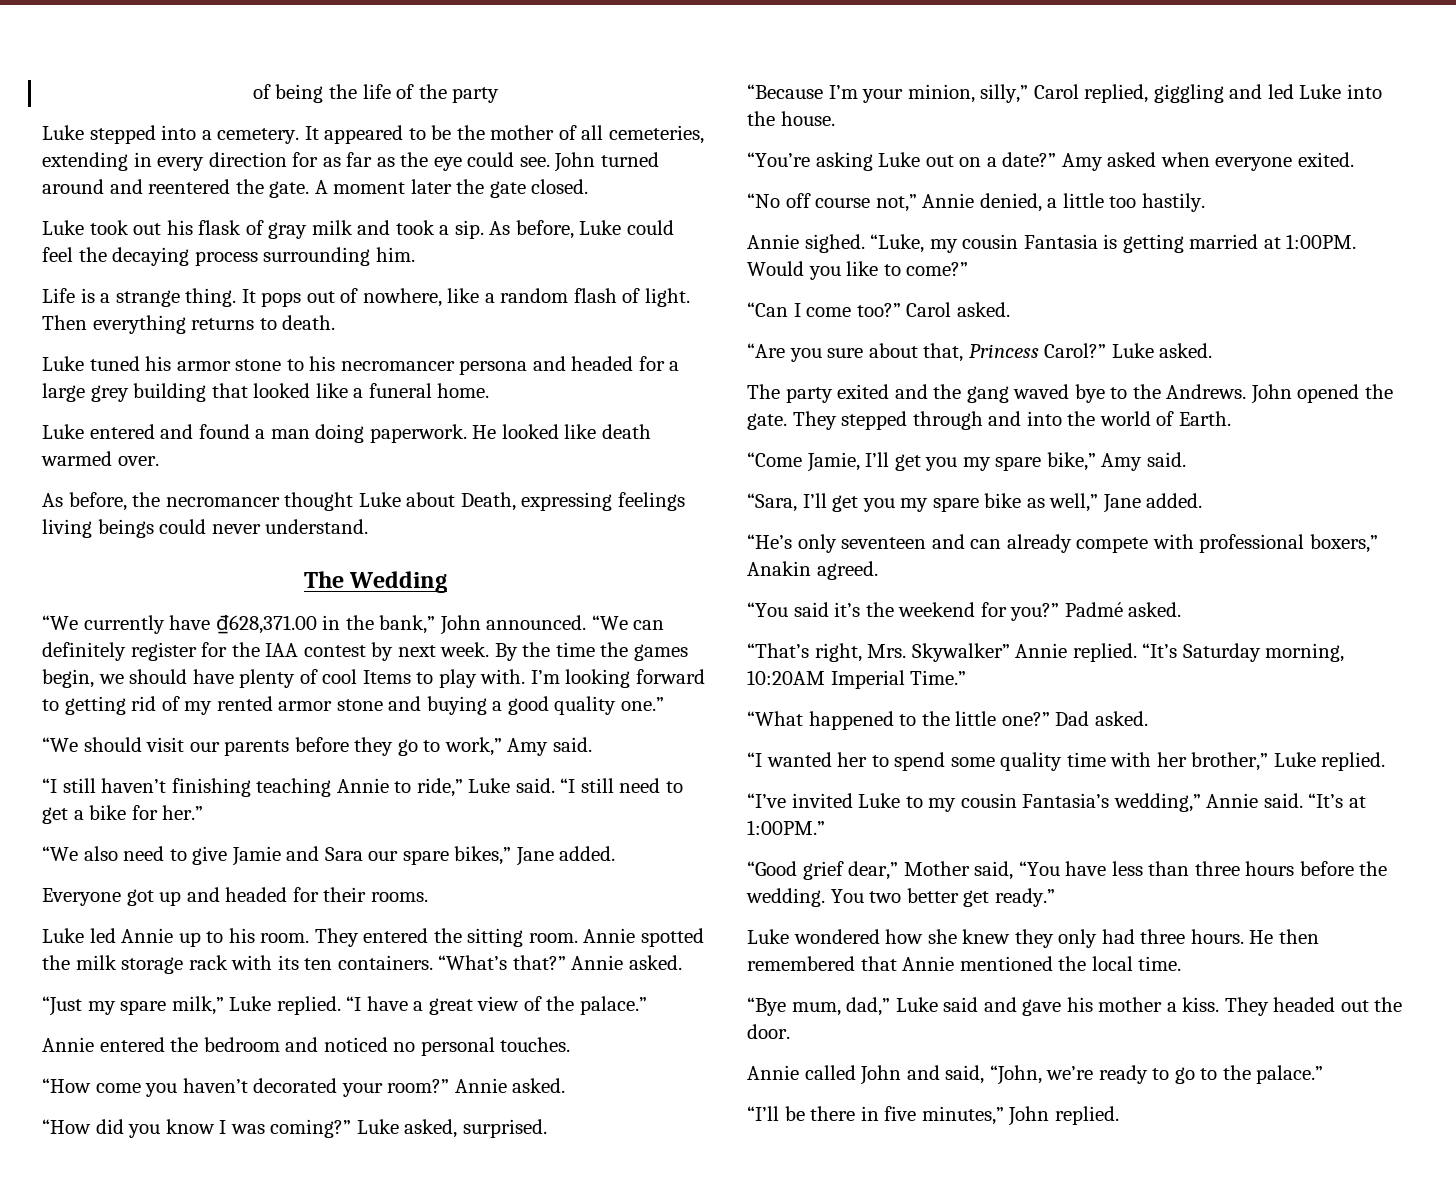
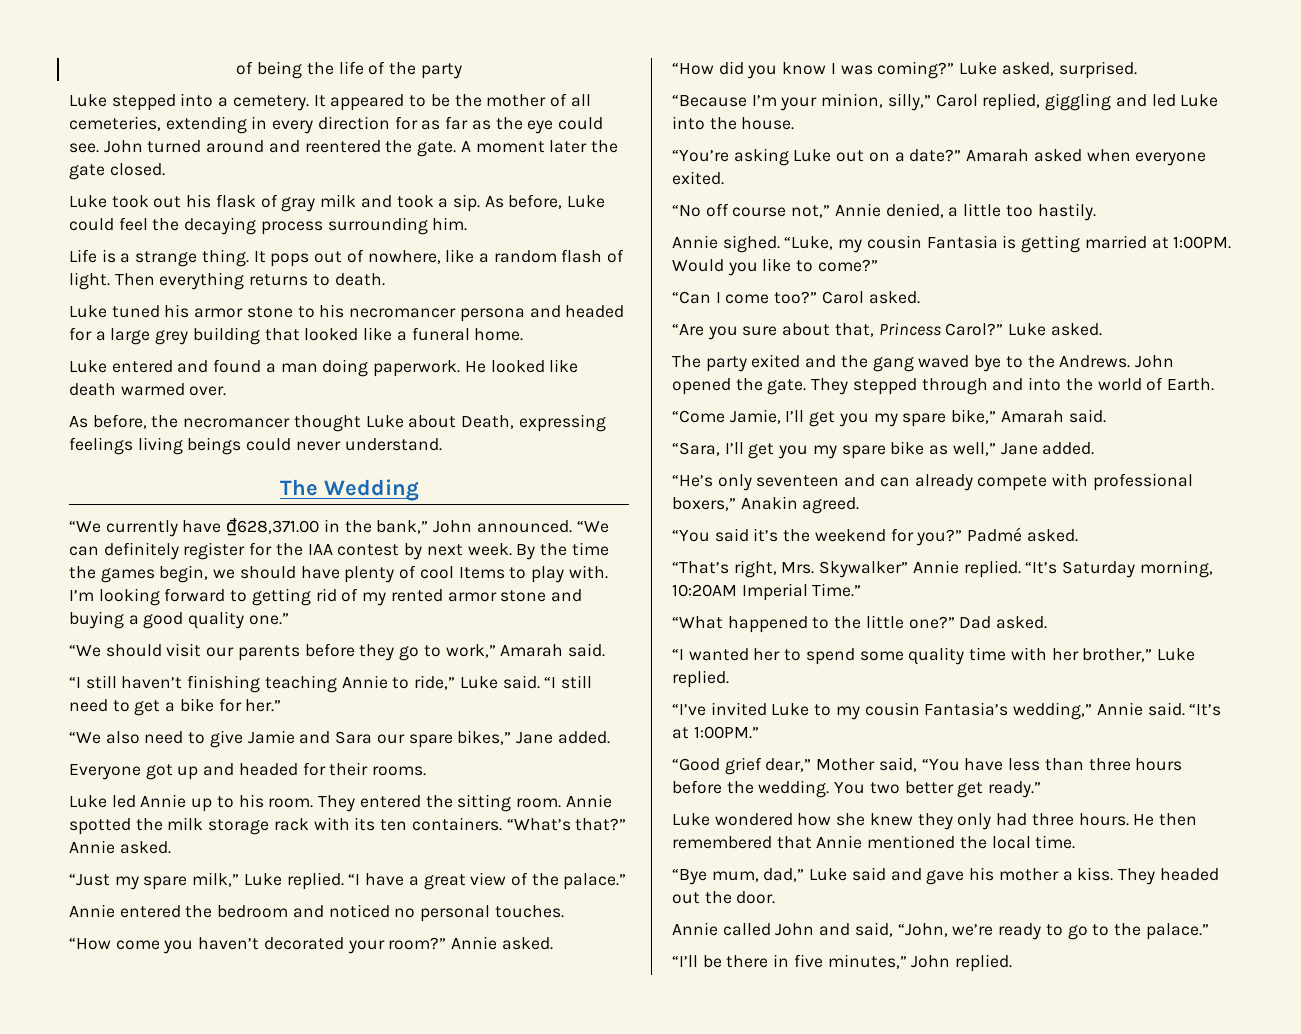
[507,738,549,756] Amy -> [500,644,564,657] Amarah
[1061,153,1103,171] Amy -> [966,149,1030,162] Amarah
[1101,453,1143,471] Amy -> [1000,410,1064,423] Amarah

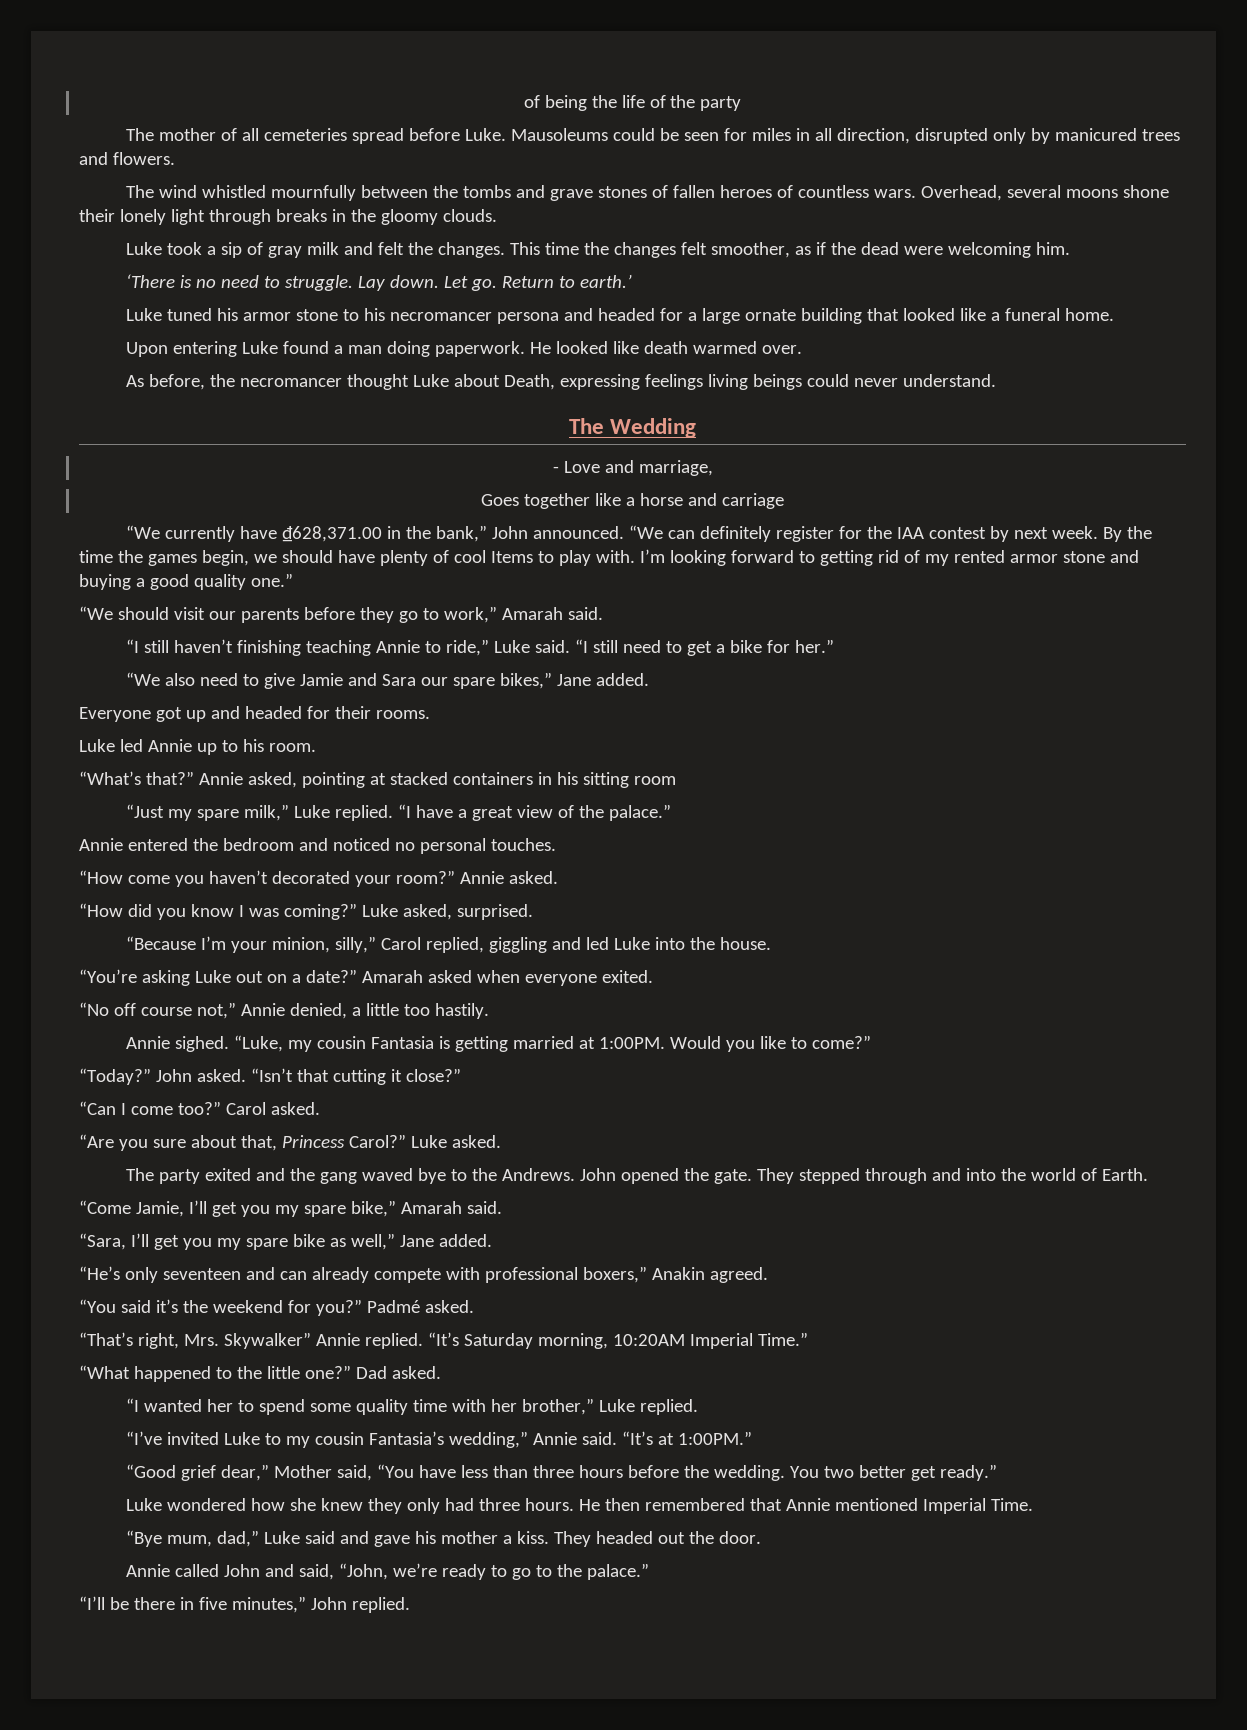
[69,93,591,111] [69,116,603,134] [69,140,618,157] [69,163,165,180] Luke stepped into a cemetery. It appeared to be the mother of all cemeteries, extending in every direction for as far as the eye could see. John turned around and reentered the gate. A moment later the gate closed. -> [125,128,1180,144] [79,152,175,165] [125,185,1169,201] [79,209,497,225] The mother of all cemeteries spread before Luke. Mausoleums could be seen for miles in all direction, disrupted only by manicured trees and flowers. // The wind whistled mournfully between the tombs and grave stones of fallen heroes of countless wars. Overhead, several moons shone their lonely light through breaks in the gloomy clouds.
[153,194,256,208] out his flask -> [206,242,242,258] a sip
[396,194,606,212] [69,217,468,235] [69,249,625,267] [69,272,385,290] took a sip. As before, Luke could feel the decaying process surrounding him. // Life is a strange thing. It pops out of nowhere, like a random flash of light. Then everything returns to death. -> [377,242,1070,258] [125,274,632,291] felt the changes. This time the changes felt smoother, as if the dead were welcoming him. // ‘There is no need to struggle. Lay down. Let go. Return to earth.’
[155,330,189,345] grey -> [744,309,796,321] ornate
[69,360,209,373] Luke entered and -> [125,341,278,357] Upon entering Luke
(419, 490) none -> [552,460,713,476] [481,493,784,509] // - Love and marriage, // Goes together like a horse and carriage
[318,794,612,812] [69,817,627,835] [69,840,171,854] They entered the sitting room. Annie spotted the milk storage rack with its ten containers. “What’s that?” Annie asked. -> [79,771,676,788] // “What’s that?” Annie asked, pointing at stacked containers in his sitting room
(878, 265) none -> [79,1068,461,1085] // “Today?” John asked. “Isn’t that cutting it close?”
[959,835,1076,849] the local time. -> [922,1498,1033,1514] Imperial Time.

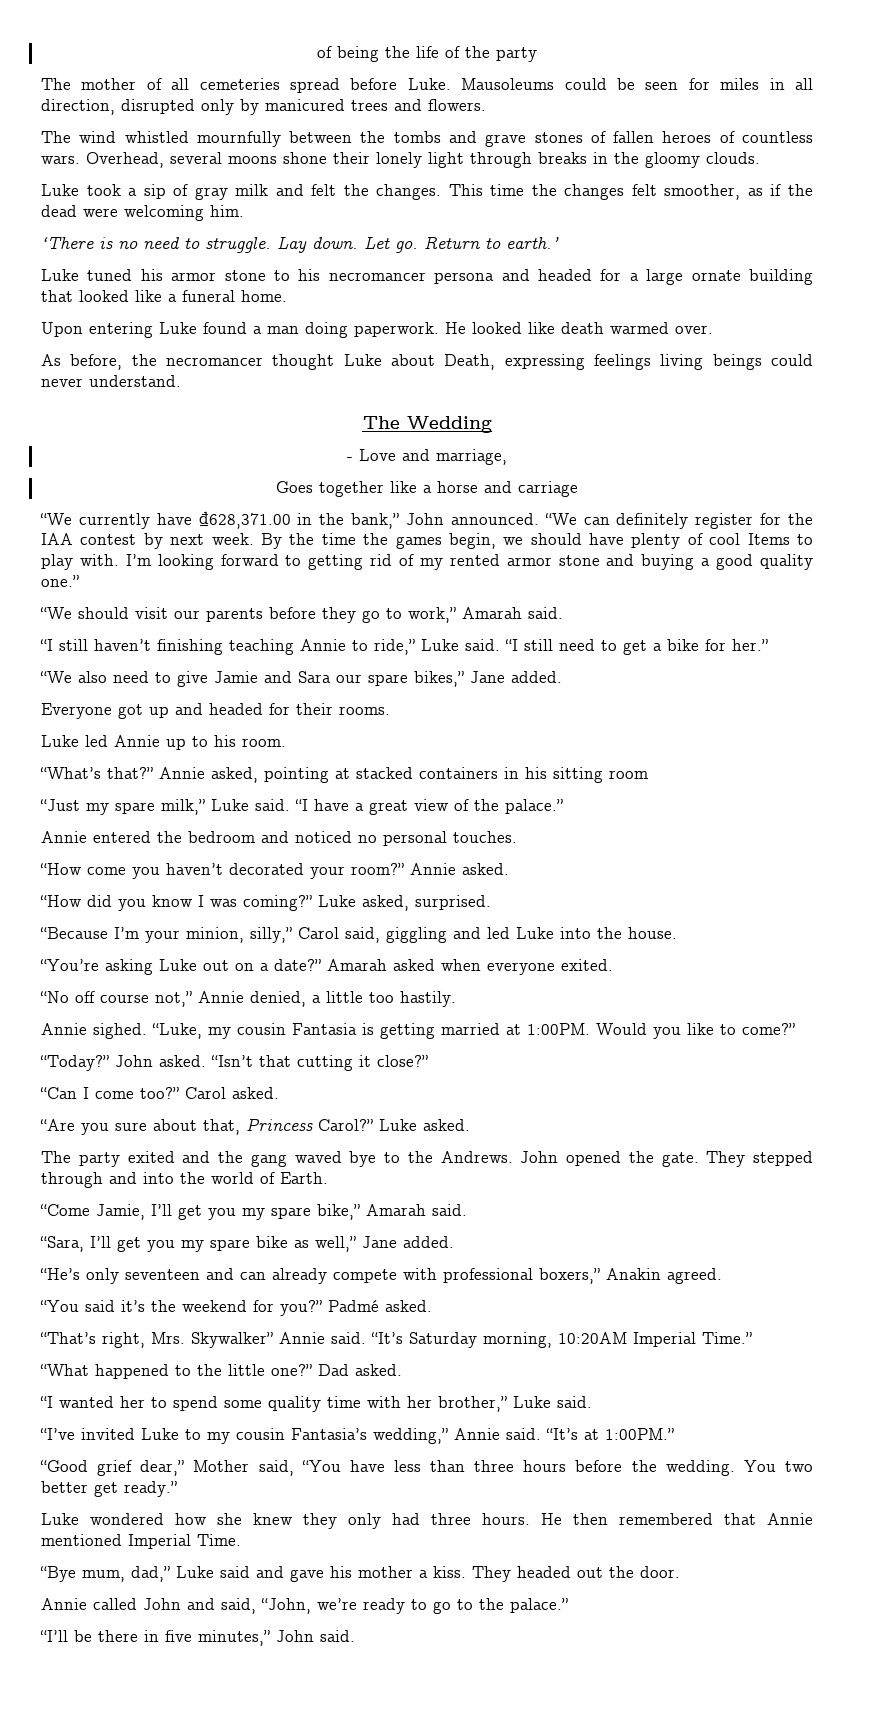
[334,805,393,821] replied. -> [255,799,290,811] said.
[425,937,484,953] replied, -> [345,927,380,943] said,
[364,1333,423,1349] replied. -> [331,1332,366,1344] said.
[639,1399,698,1415] replied. -> [557,1396,592,1408] said.
[351,1597,410,1613] replied. -> [320,1630,355,1642] said.

